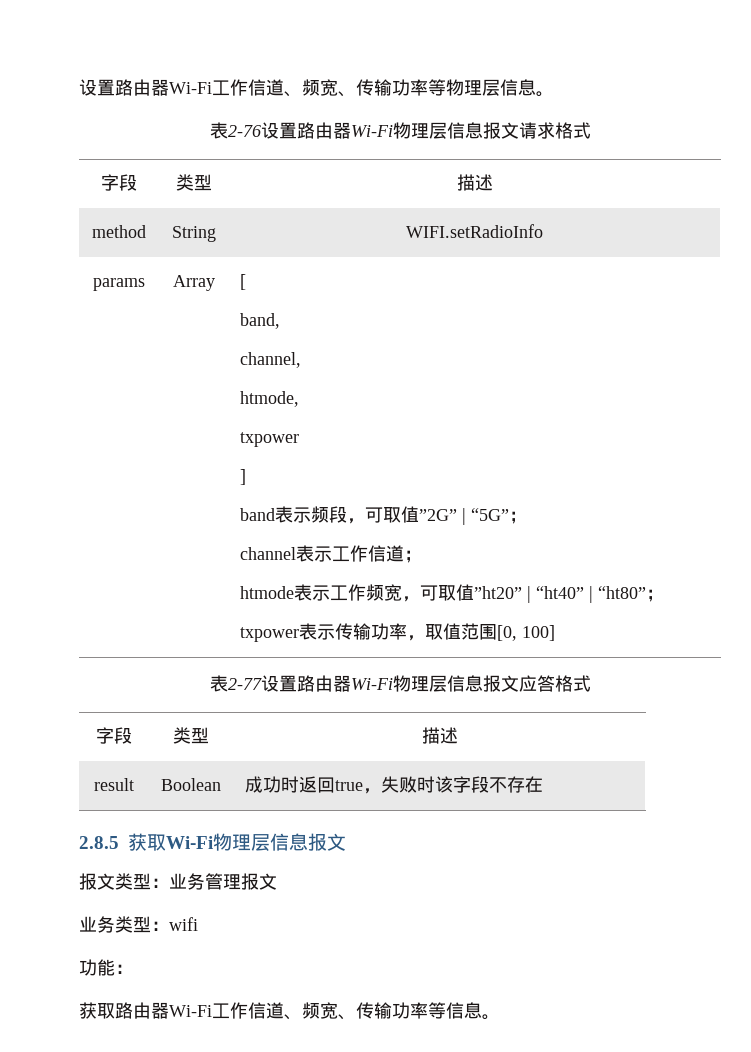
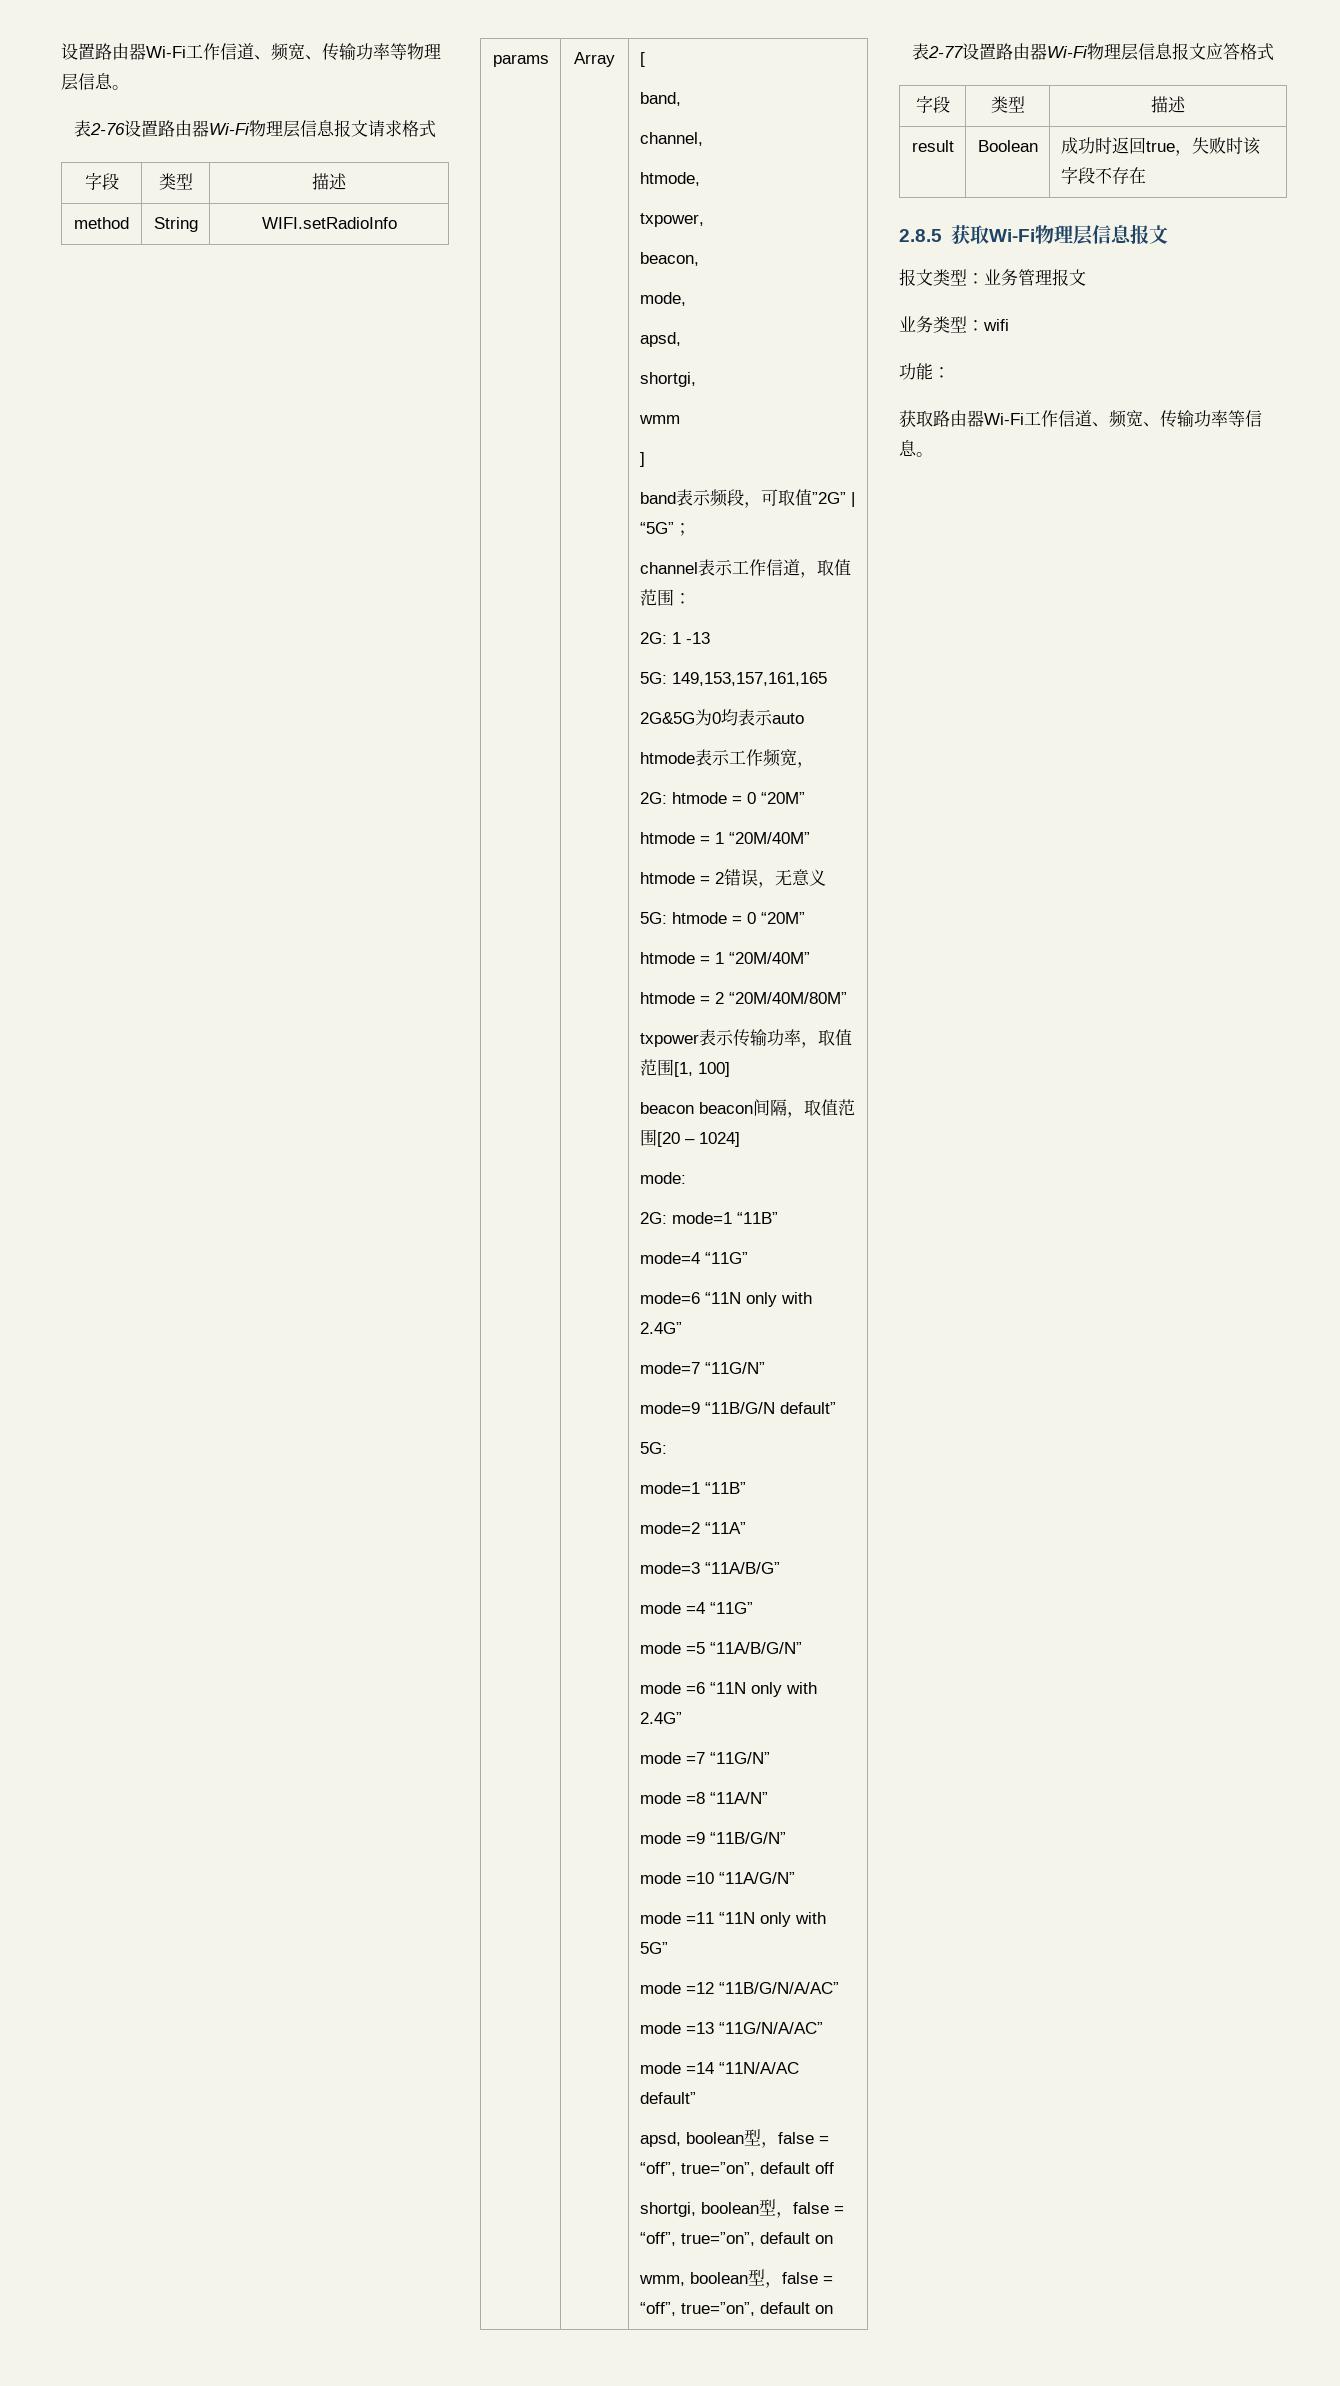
[240,432,300,447] txpower -> [639,213,704,227] [639,252,699,266] [639,292,686,306] [639,332,681,347] [639,372,696,387] [638,415,680,424] txpower, // beacon, // mode, // apsd, // shortgi, // wmm
[404,550,423,563] ； -> [799,559,851,578] [639,589,691,606] [639,632,710,644] [639,672,827,686] [639,709,804,726] ，取值范围： // 2G: 1 -13 // 5G: 149,153,157,161,165 // 2G&5G为0均表示auto
[420,584,665,603] 可取值”ht20” | “ht40” | “ht80”； -> [639,792,805,804] [639,832,810,844] [639,869,826,888] [639,912,805,924] [639,952,810,964] [639,992,847,1004] // 2G: htmode = 0 “20M” // htmode = 1 “20M/40M” // htmode = 2错误，无意义 // 5G: htmode = 0 “20M” // htmode = 1 “20M/40M” // htmode = 2 “20M/40M/80M”
[497,625,518,641] [0, -> [673,1062,693,1077] [1,
(556, 633) none -> [639,1099,855,1118] [639,1129,740,1147] [639,1172,686,1184] [639,1212,778,1224] [639,1252,748,1264] [639,1292,812,1307] [639,1322,682,1334] [639,1362,765,1374] [639,1402,836,1414] [639,1442,667,1454] [639,1482,746,1494] [639,1522,746,1534] [639,1562,780,1574] [639,1602,753,1614] [639,1642,802,1654] [639,1682,817,1697] [639,1712,682,1724] [639,1752,770,1764] [639,1792,768,1804] [639,1832,786,1844] [639,1872,795,1884] [639,1912,826,1927] [639,1942,668,1954] [639,1982,839,1994] [639,2022,823,2034] [639,2062,799,2074] [639,2092,696,2104] [639,2129,829,2148] [639,2162,834,2176] [639,2199,844,2218] [639,2232,833,2246] [638,2269,833,2288] [639,2302,833,2316] // beacon beacon间隔，取值范围[20 – 1024] // mode: // 2G: mode=1 “11B” // mode=4 “11G” // mode=6 “11N only with 2.4G” // mode=7 “11G/N” // mode=9 “11B/G/N default” // 5G: // mode=1 “11B” // mode=2 “11A” // mode=3 “11A/B/G” // mode =4 “11G” // mode =5 “11A/B/G/N” // mode =6 “11N only with 2.4G” // mode =7 “11G/N” // mode =8 “11A/N” // mode =9 “11B/G/N” // mode =10 “11A/G/N” // mode =11 “11N only with 5G” // mode =12 “11B/G/N/A/AC” // mode =13 “11G/N/A/AC” // mode =14 “11N/A/AC default” // apsd, boolean型，false = “off”, true=”on”, default off // shortgi, boolean型，false = “off”, true=”on”, default on // wmm, boolean型，false = “off”, true=”on”, default on

